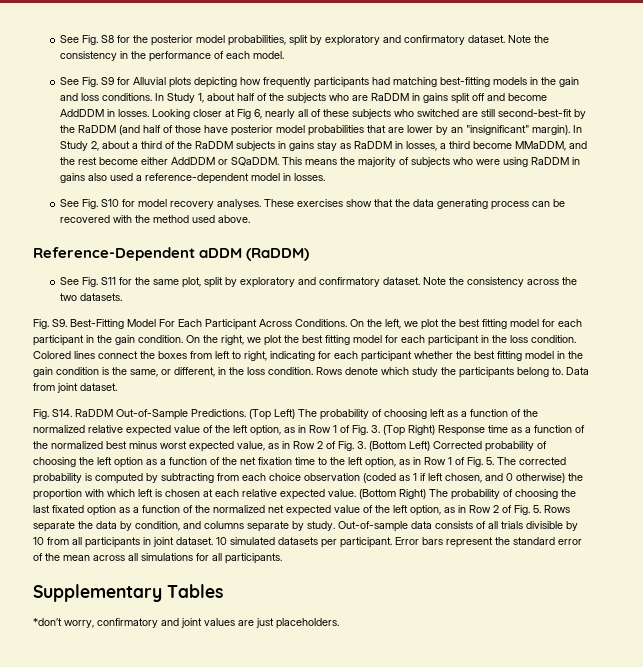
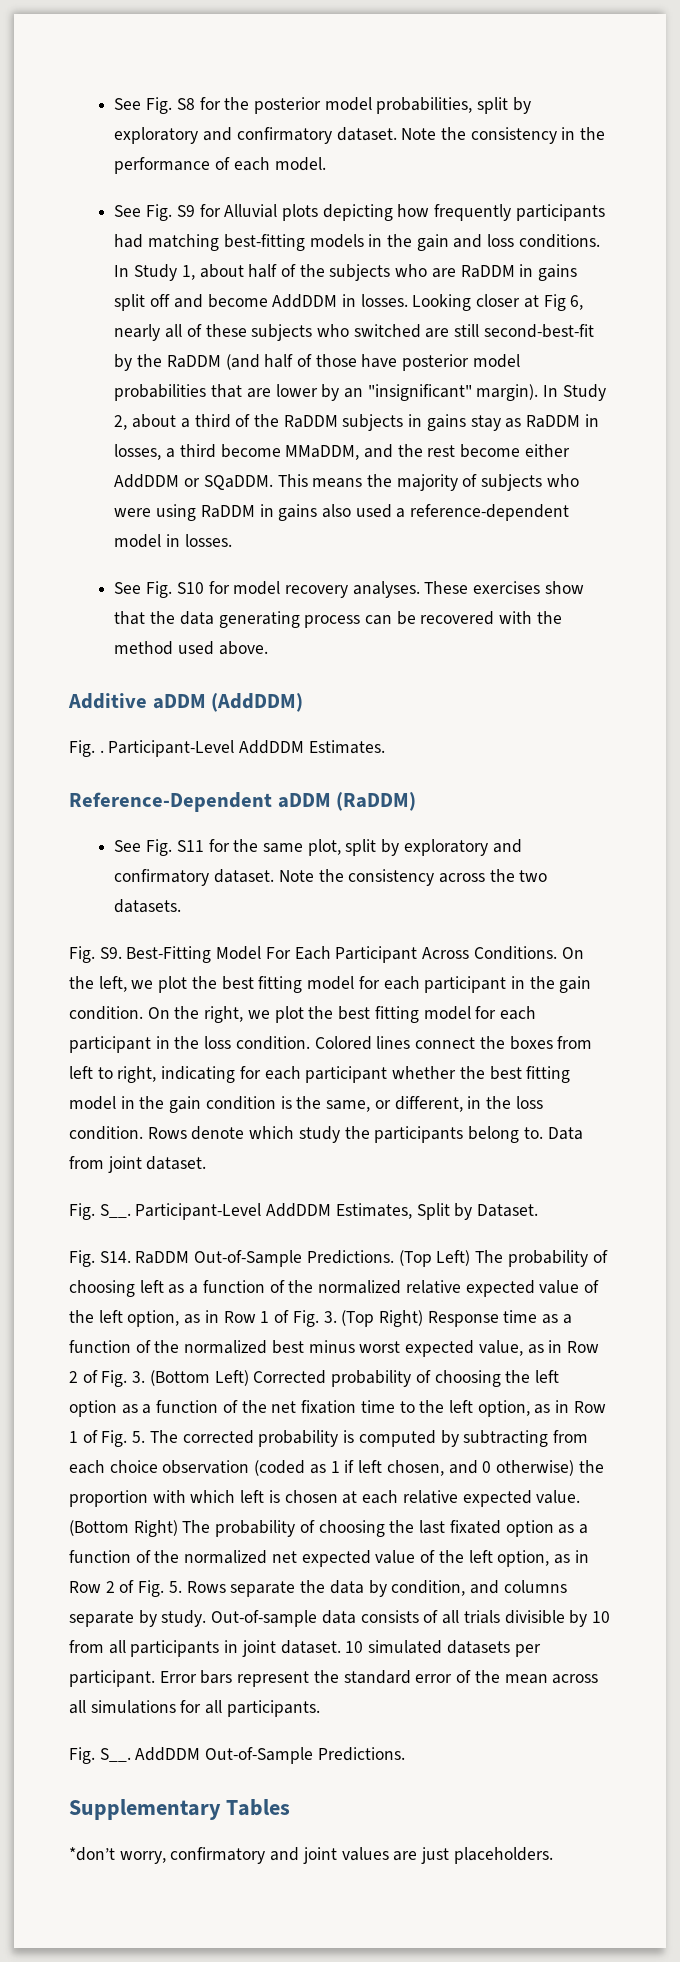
(250, 219) none -> [68,693,304,712] [69,740,385,757] // Additive aDDM (AddDDM) // Fig. . Participant-Level AddDDM Estimates.
(117, 387) none -> [69,1203,539,1220] // Fig. S__. Participant-Level AddDDM Estimates, Split by Dataset.
(282, 558) none -> [69,1747,405,1764] // Fig. S__. AddDDM Out-of-Sample Predictions.

